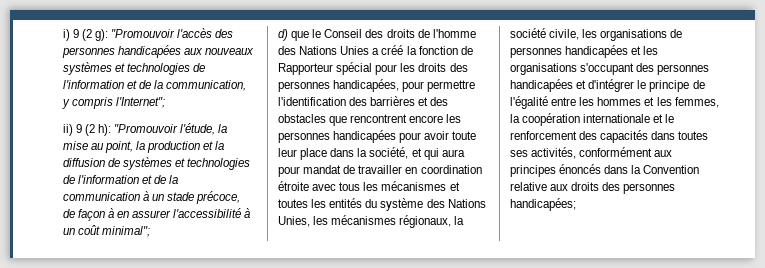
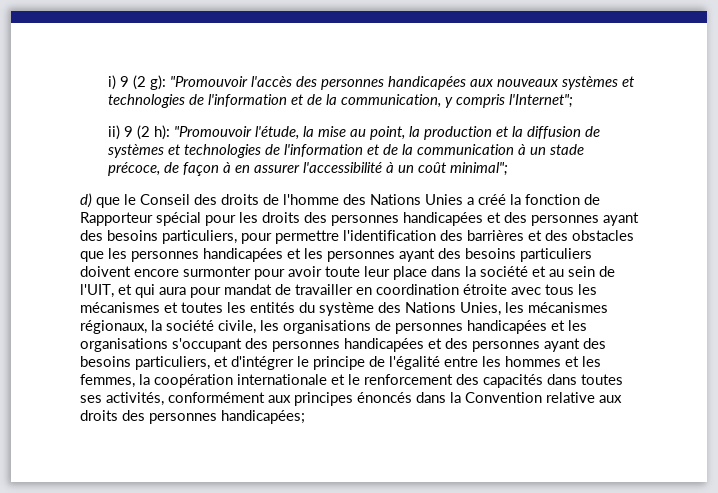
[333,79,400,92] handicapées, -> [403,212,639,226] [80,230,237,244] handicapées et des personnes ayant des besoins particuliers,
[350,114,444,123] rencontrent encore -> (104, 256) none
(397, 136) none -> [287,248,592,262] [80,266,251,277] et les personnes ayant des besoins particuliers doivent encore surmonter
[369,147,409,159] société, -> [480,266,615,277] [80,284,114,298] société et au sein de l'UIT,
(587, 84) none -> [445,338,606,352] [80,356,228,370] des personnes ayant des besoins particuliers, et

